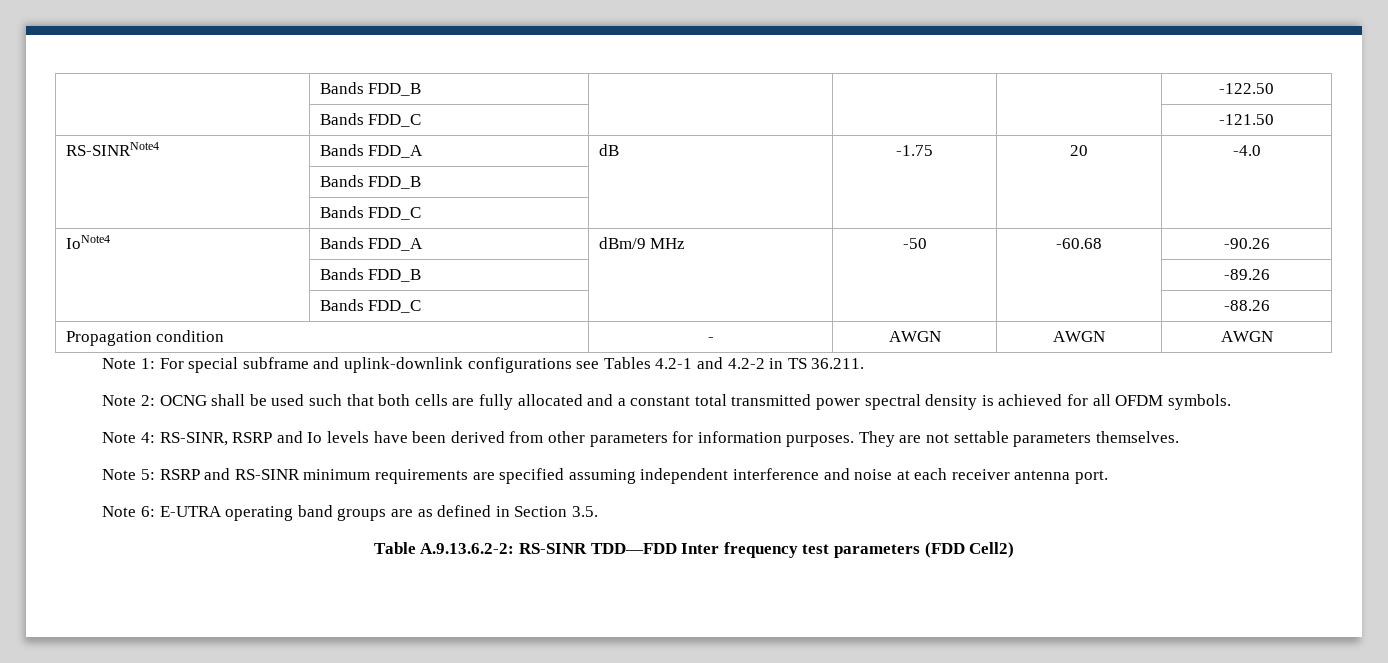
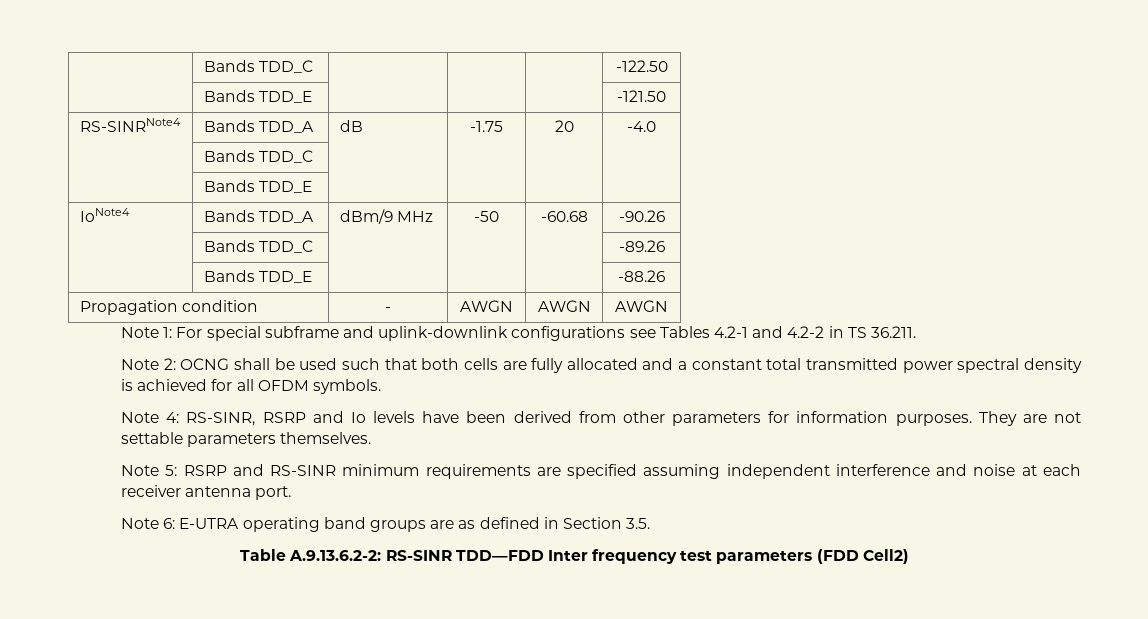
[319,82,422,96] | Bands FDD_B -> [203,60,314,73] | Bands TDD_C
[368,114,422,127] FDD_C -> [259,91,313,103] TDD_E
[368,145,424,158] FDD_A -> [259,121,315,133] TDD_A
[368,176,422,189] [319,206,422,220] FDD_B | | | | // | Bands FDD_C -> [259,150,314,163] [203,180,313,193] TDD_C | | | | // | Bands TDD_E
[368,238,424,251] FDD_A -> [259,211,315,223] TDD_A
[368,269,422,282] FDD_B -> [259,240,314,253] TDD_C
[368,300,422,313] FDD_C -> [259,271,313,283] TDD_E

